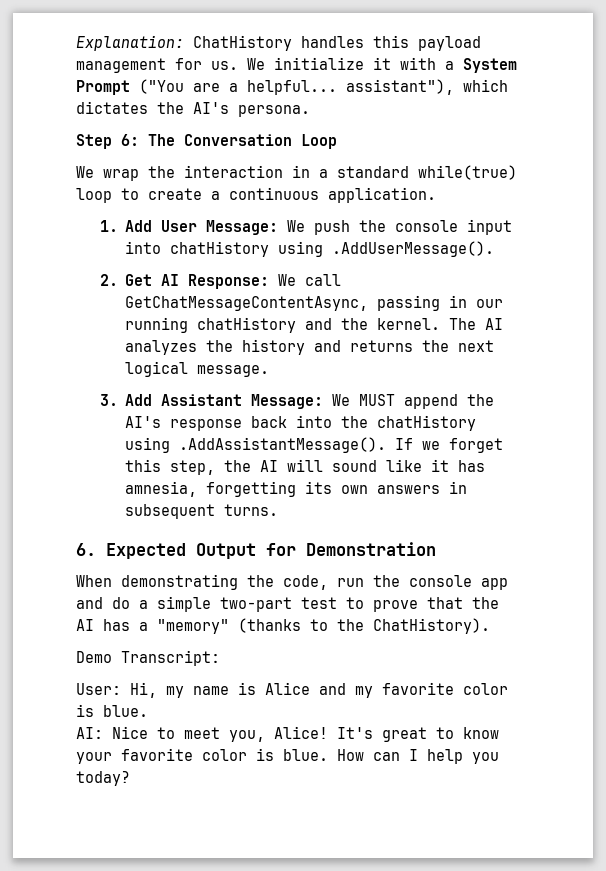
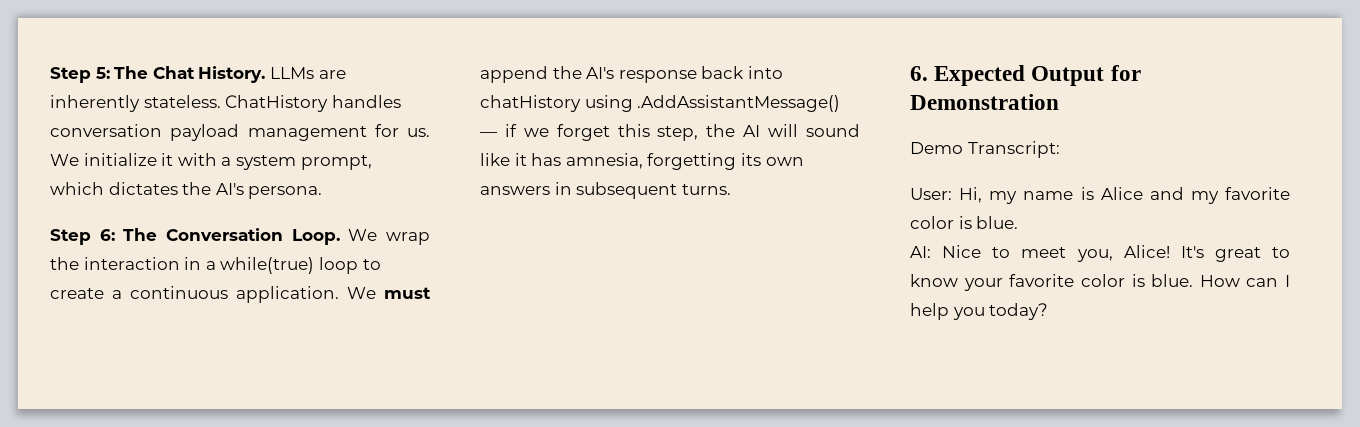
[76,35,184,51] Explanation: -> [50,66,346,83] [50,95,221,112] Step 5: The Chat History. LLMs are inherently stateless.
[373,35,409,48] this -> [50,124,162,137] conversation
[463,58,517,73] [76,79,454,95] System Prompt ("You are a helpful... assistant"), -> [235,155,372,170] system prompt,
[301,134,337,149] Loop // -> [291,229,340,245] Loop.
[337,166,409,178] standard -> (216, 265) none
[100,219,513,235] [125,241,495,257] [100,274,342,289] [125,295,504,311] [125,317,504,333] [125,339,495,355] [125,361,270,377] [100,394,396,409] // 1. Add User Message: We push the console input into chatHistory using .AddUserMessage(). // 2. Get AI Response: We call GetChatMessageContentAsync, passing in our running chatHistory and the kernel. The AI analyzes the history and returns the next logical message. // 3. Add Assistant Message: We MUST -> [347,287,431,299] We must
[341,415,477,431] [125,437,414,453] the chatHistory using .AddAssistantMessage(). If -> [480,95,841,112] [480,124,517,137] chatHistory using .AddAssistantMessage() — if
[76,574,508,590] [76,596,499,612] [76,618,490,634] // When demonstrating the code, run the console app and do a simple two-part test to prove that the AI has a "memory" (thanks to the ChatHistory). -> (1059, 102) none

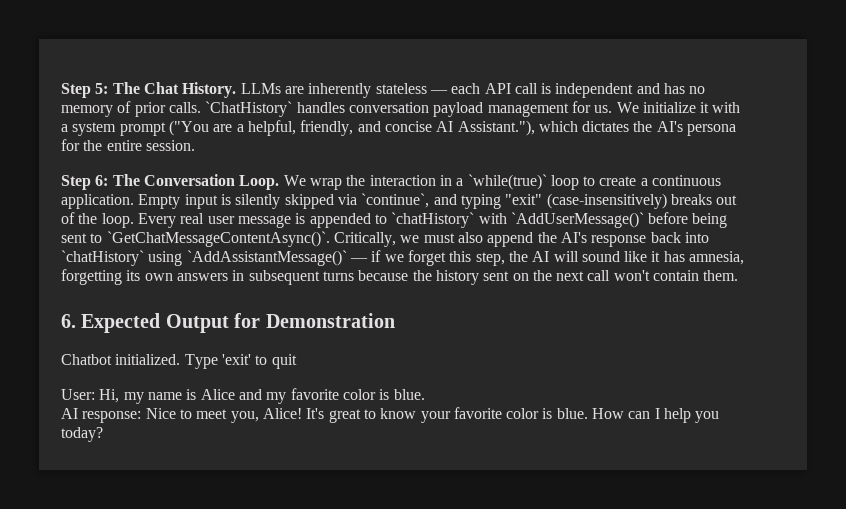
[143,95,329,112] stateless. ChatHistory -> [375,83,706,98] [61,101,293,117] stateless — each API call is independent and has no memory of prior calls. `ChatHistory`
[300,155,372,170] [50,182,323,199] prompt, which dictates the AI's persona. -> [119,120,737,136] [61,139,195,151] prompt ("You are a helpful, friendly, and concise AI Assistant."), which dictates the AI's persona for the entire session.
[220,257,315,274] while(true) -> [467,174,547,190] `while(true)`
[347,287,431,299] We must -> [138,193,738,209] [61,212,728,228] [61,231,483,247] Empty input is silently skipped via `continue`, and typing "exit" (case-insensitively) breaks out of the loop. Every real user message is appended to `chatHistory` with `AddUserMessage()` before being sent to `GetChatMessageContentAsync()`. Critically, we must also
[480,95,841,112] chatHistory using .AddAssistantMessage() -> [61,250,347,266] `chatHistory` using `AddAssistantMessage()`
[681,184,731,195] turns. -> [322,270,739,285] turns because the history sent on the next call won't contain them.
[910,141,1060,158] Demo Transcript: -> [61,354,297,369] Chatbot initialized. Type 'exit' to quit
[910,246,931,258] AI: -> [61,408,142,423] AI response:

